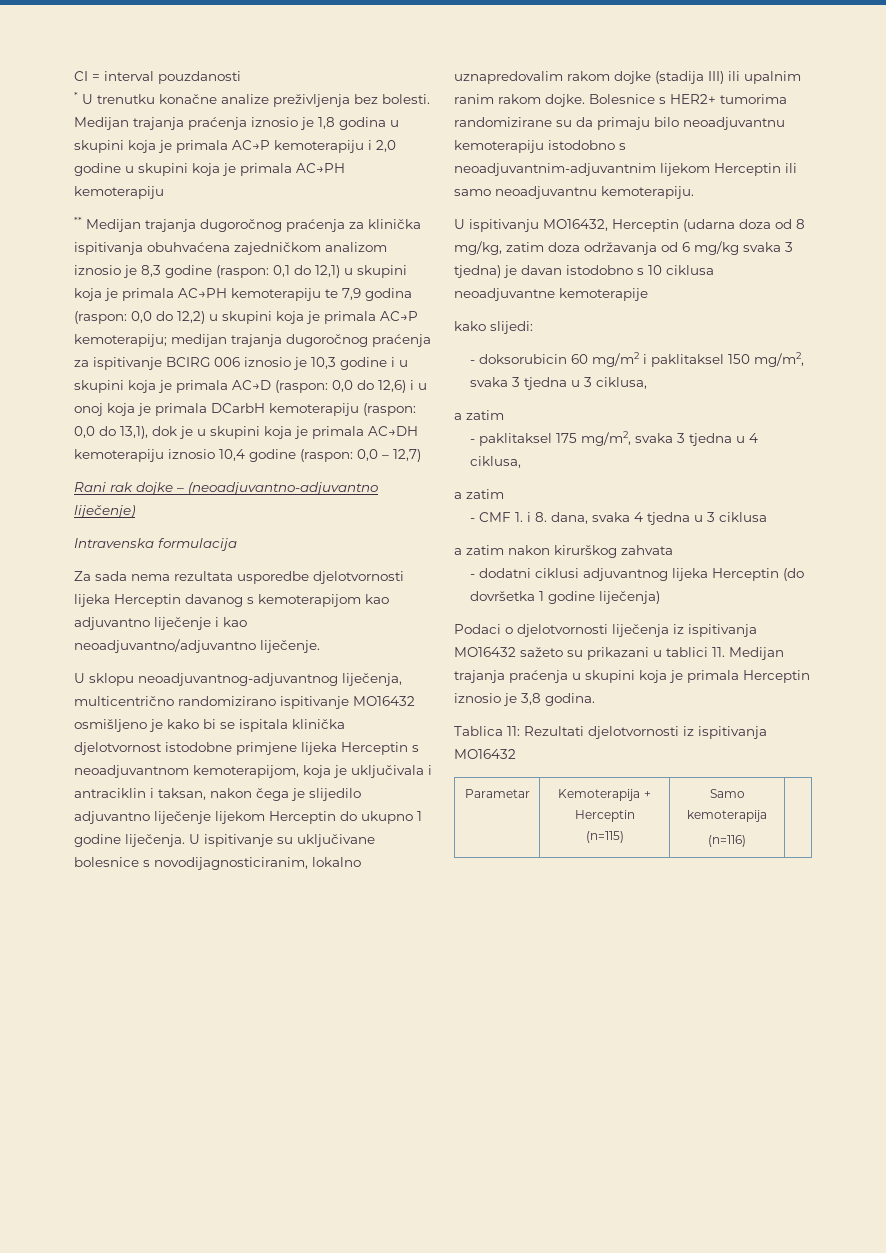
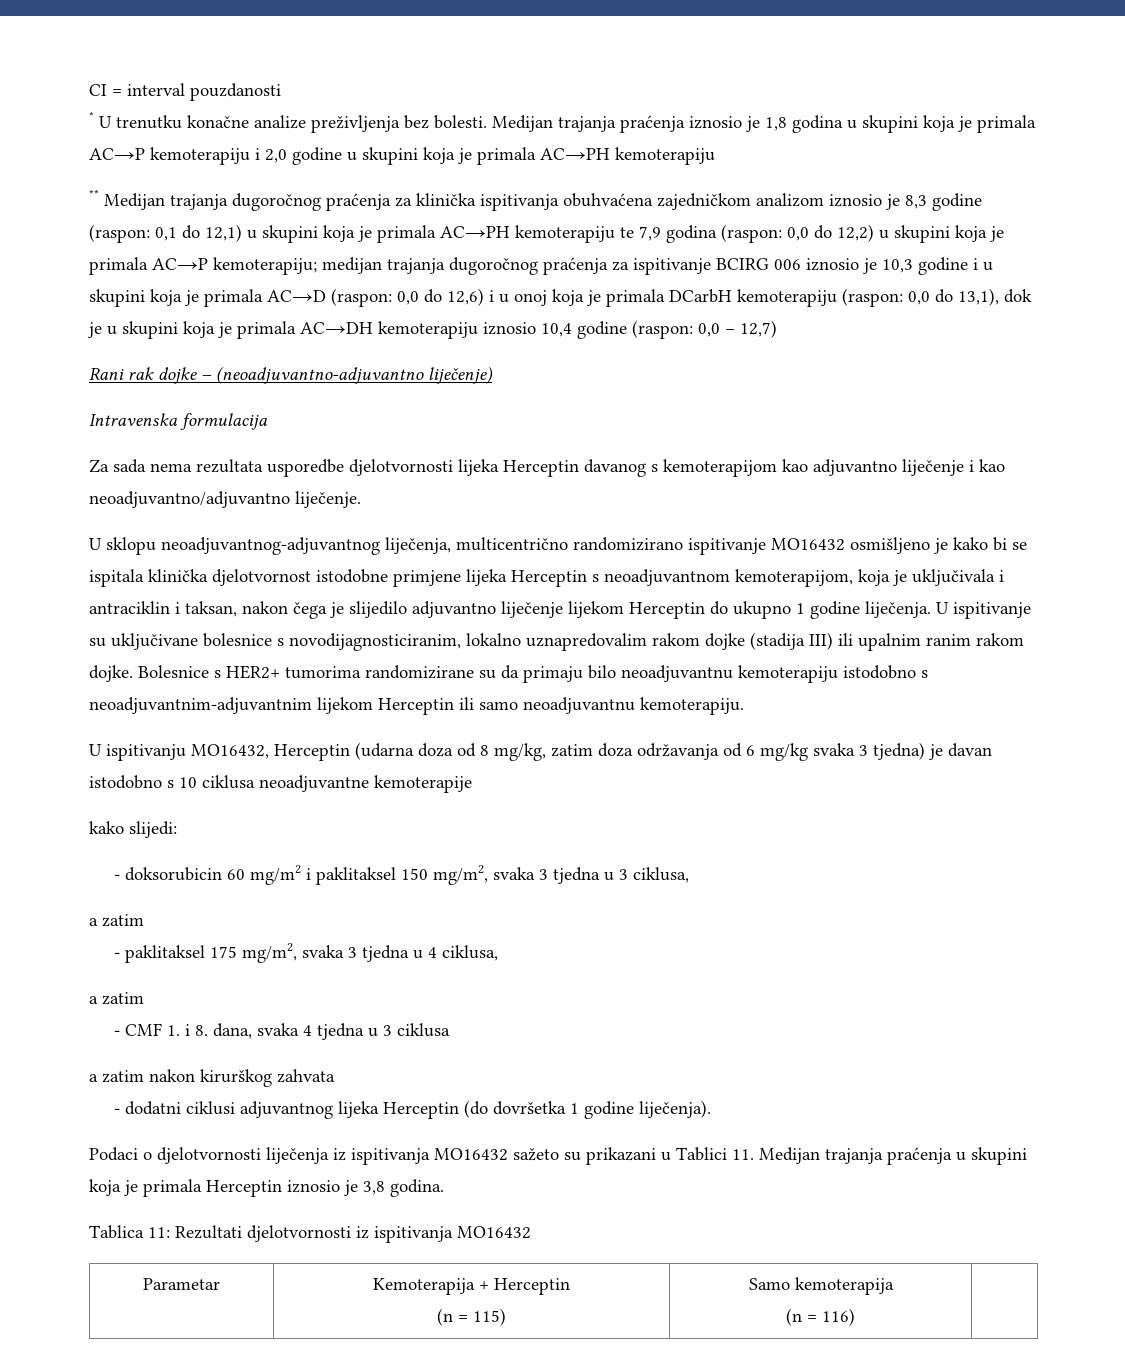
[599,591,661,604] liječenja) -> [639,1100,712,1118] liječenja).
[666,647,708,657] tablici -> [676,1147,727,1161] Tablici
[585,831,624,843] (n=115) -> [437,1308,507,1326] (n = 115)
[708,835,746,847] (n=116) -> [786,1308,855,1326] (n = 116)

